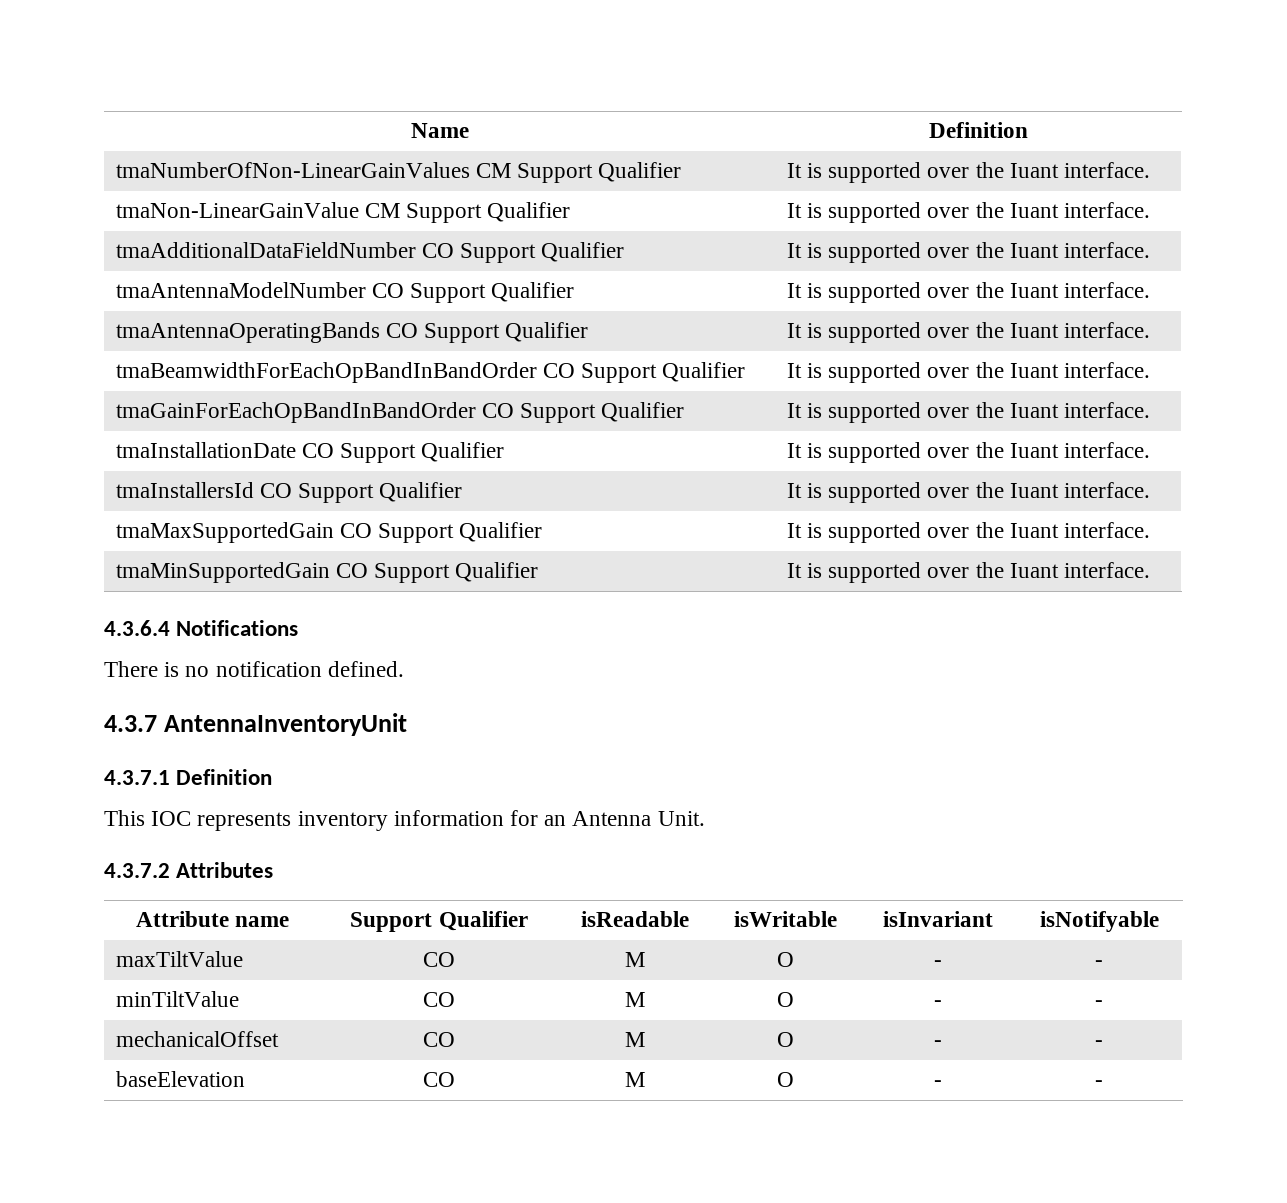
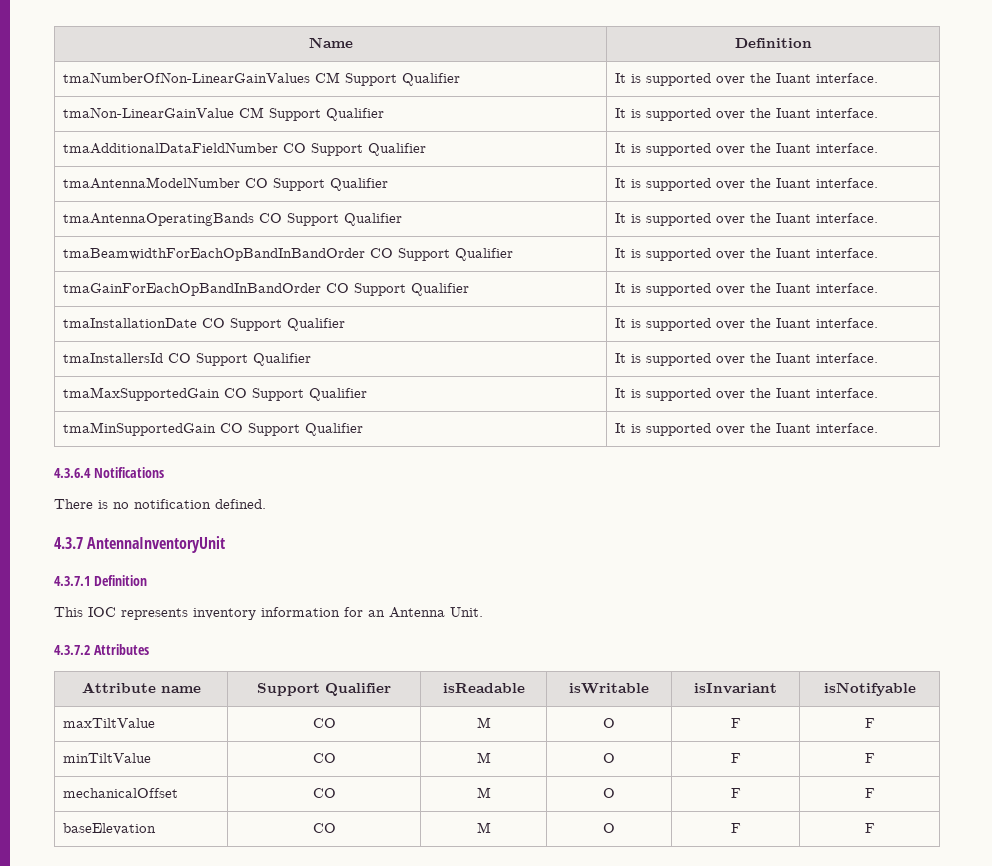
[933,960,942,967] [1095,960,1103,967] - | - -> [730,718,741,728] [864,718,875,728] F | F
[933,1000,942,1007] [1095,1000,1103,1007] - | - -> [730,753,741,763] [864,753,875,763] F | F
[933,1040,942,1047] [1095,1040,1103,1047] - | - -> [730,788,741,798] [864,788,875,798] F | F
[933,1080,942,1087] [1095,1080,1103,1087] - | - -> [730,823,741,833] [864,823,875,833] F | F

